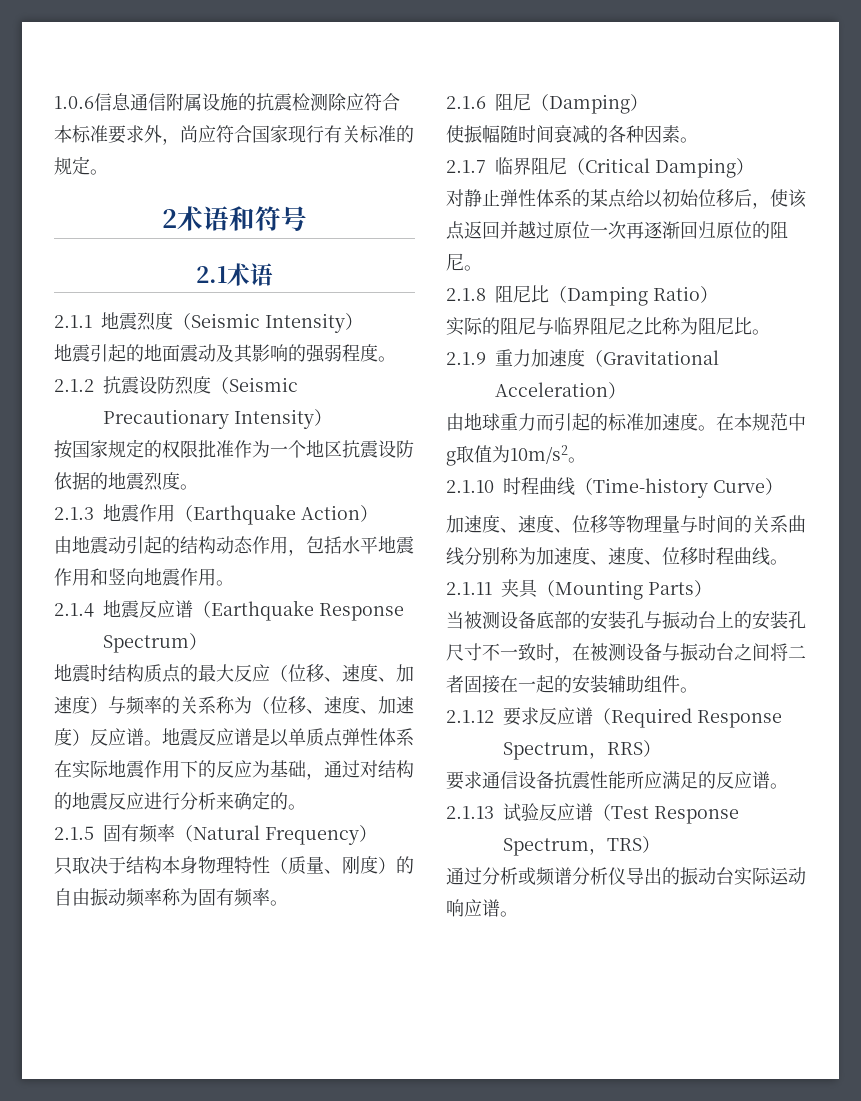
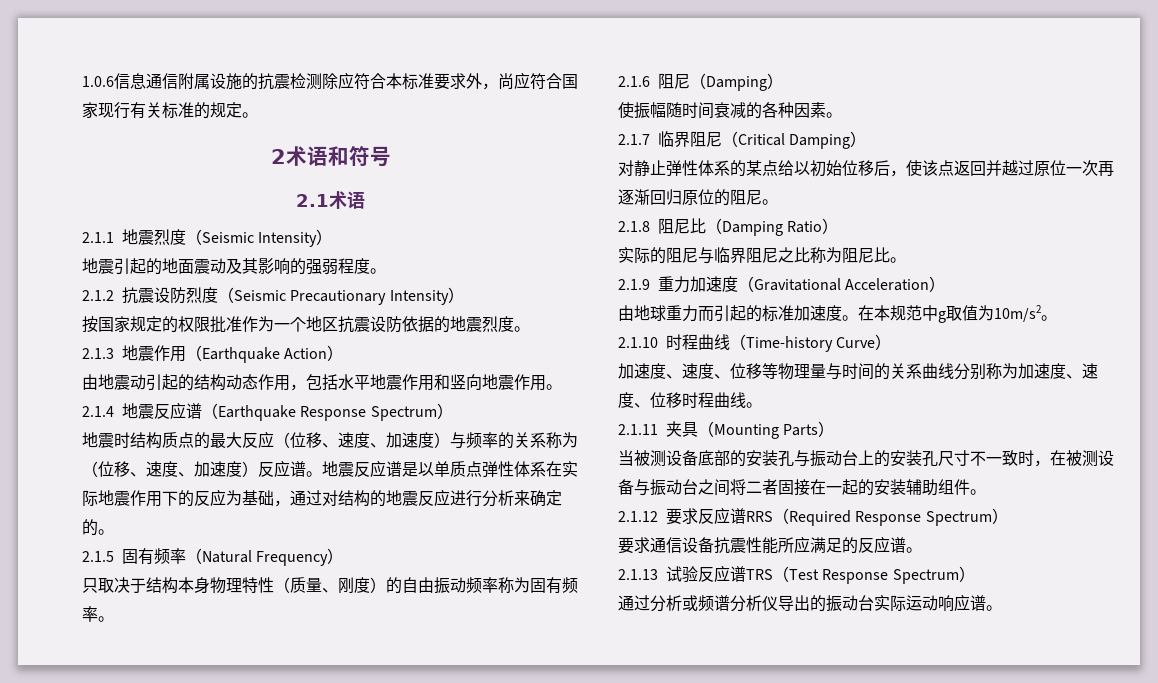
(593, 716) none -> [746,511,773,522] RRS
[589,742,643,759] ，RRS -> (992, 518) none
(593, 812) none -> [746,569,773,580] TRS
[589,838,642,855] ，TRS -> (959, 576) none

